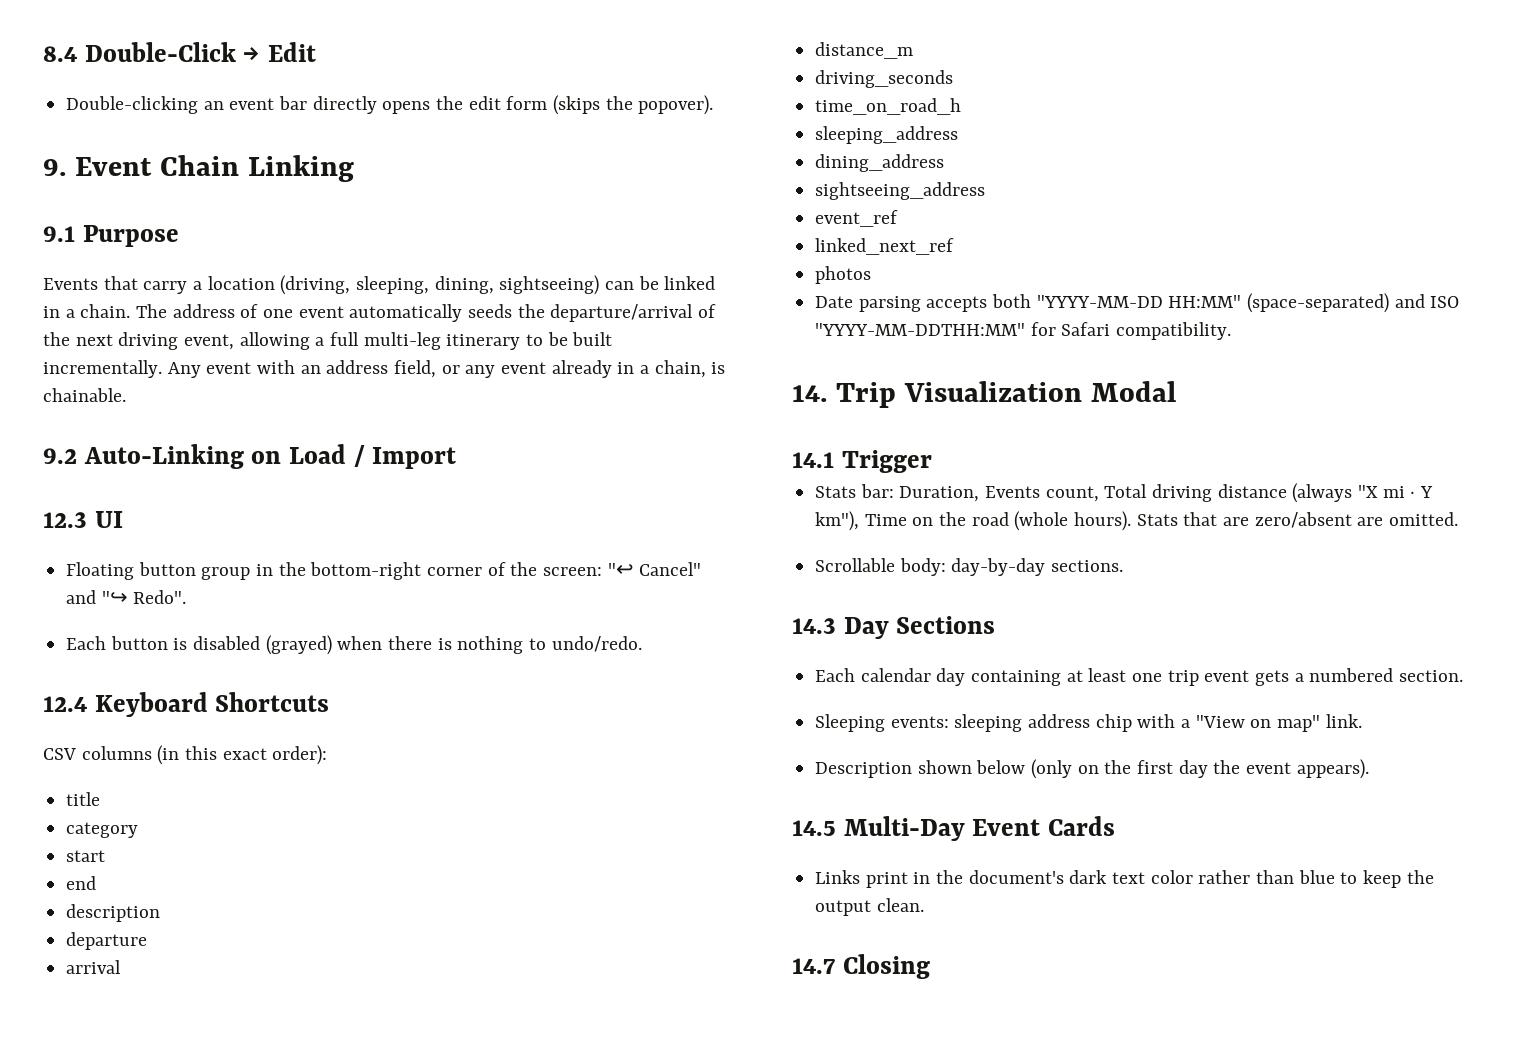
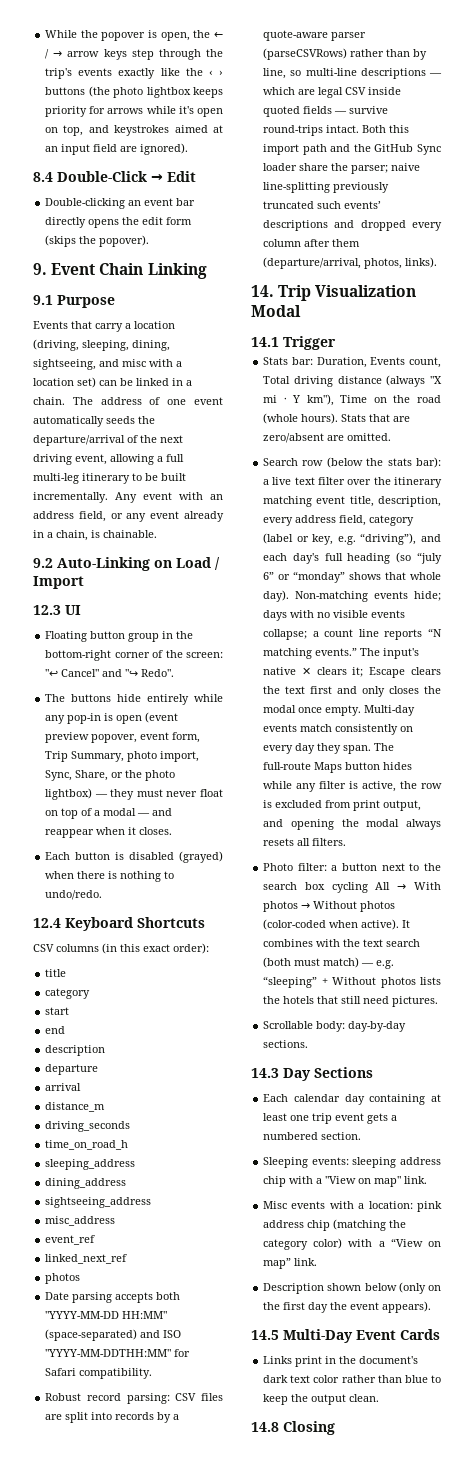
(43, 54) none -> [45,30,224,41] [45,49,224,60] [45,68,224,79] [45,86,223,98] [45,106,224,117] [45,125,223,136] [45,143,189,155] While the popover is open, the ← / → arrow keys step through the trip's events exactly like the ‹ › buttons (the photo lightbox keeps priority for arrows while it's open on top, and keystrokes aimed at an input field are ignored). //
[499,275,600,295] sightseeing) -> [33,359,182,370] [33,377,96,388] sightseeing, and misc with a location set)
(187, 597) none -> [45,694,223,705] [45,712,179,724] [45,732,201,743] [45,751,200,762] [45,770,176,781] [45,788,224,800] [45,808,173,819] [45,827,173,838] // The buttons hide entirely while any pop-in is open (event preview popover, event form, Trip Summary, photo import, Sync, Share, or the photo lightbox) — they must never float on top of a modal — and reappear when it closes.
(986, 191) none -> [45,1216,116,1226] // misc_address
(1232, 331) none -> [45,1393,223,1404] [45,1412,180,1423] [263,30,367,41] [263,48,428,60] [263,68,442,79] [263,87,402,98] [263,106,389,117] [263,125,410,136] [263,144,441,155] [263,163,421,174] [263,182,390,193] [263,201,382,209] [263,220,442,231] [263,239,361,247] [263,257,438,269] // Robust record parsing: CSV files are split into records by a quote-aware parser (parseCSVRows) rather than by line, so multi-line descriptions — which are legal CSV inside quoted fields — survive round-trips intact. Both this import path and the GitHub Sync loader share the parser; naive line-splitting previously truncated such events’ descriptions and dropped every column after them (departure/arrival, photos, links).
(1459, 519) none -> [263,457,441,468] [263,477,442,488] [263,496,441,507] [263,515,415,526] [263,533,441,545] [263,552,442,564] [263,571,441,583] [263,590,441,602] [263,610,406,621] [263,628,442,640] [263,648,420,659] [263,667,441,678] [263,686,441,697] [263,705,416,716] [263,724,414,735] [263,743,395,754] [263,762,413,773] [263,781,443,792] [263,800,422,811] [263,819,441,830] [263,838,347,846] [263,863,441,871] [263,882,441,893] [263,901,396,912] [263,919,411,930] [263,939,421,947] [263,957,395,969] [263,976,441,988] [263,996,439,1007] // Search row (below the stats bar): a live text filter over the itinerary matching event title, description, every address field, category (label or key, e.g. “driving”), and each day's full heading (so “july 6” or “monday” shows that whole day). Non-matching events hide; days with no visible events collapse; a count line reports “N matching events.” The input's native ✕ clears it; Escape clears the text first and only closes the modal once empty. Multi-day events match consistently on every day they span. The full-route Maps button hides while any filter is active, the row is excluded from print output, and opening the modal always resets all filters. // Photo filter: a button next to the search box cycling All → With photos → Without photos (color-coded when active). It combines with the text search (both must match) — e.g. “sleeping” + Without photos lists the hotels that still need pictures.
(1362, 721) none -> [263,1201,442,1212] [263,1219,407,1231] [263,1238,441,1250] [263,1258,318,1269] // Misc events with a location: pink address chip (matching the category color) with a “View on map” link.
[792,958,836,974] 14.7 -> [251,1422,279,1432] 14.8

